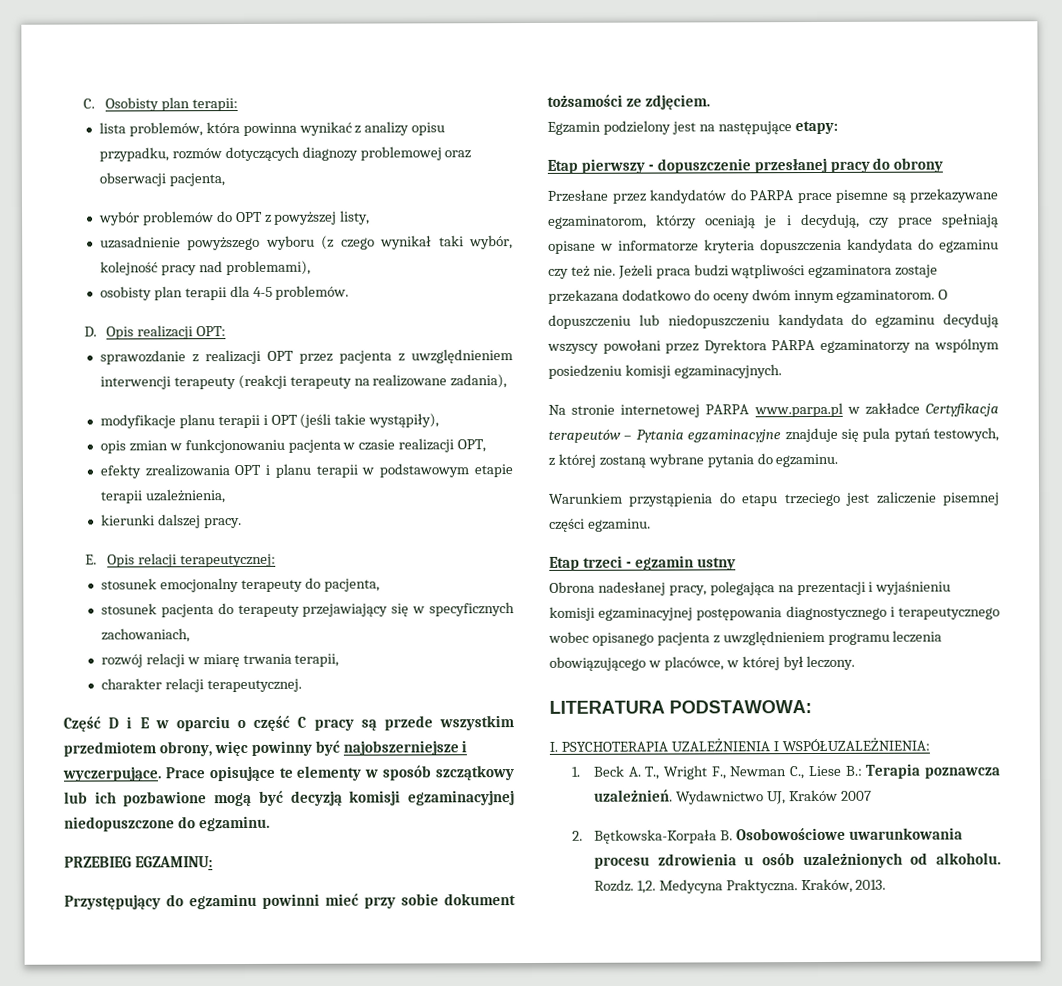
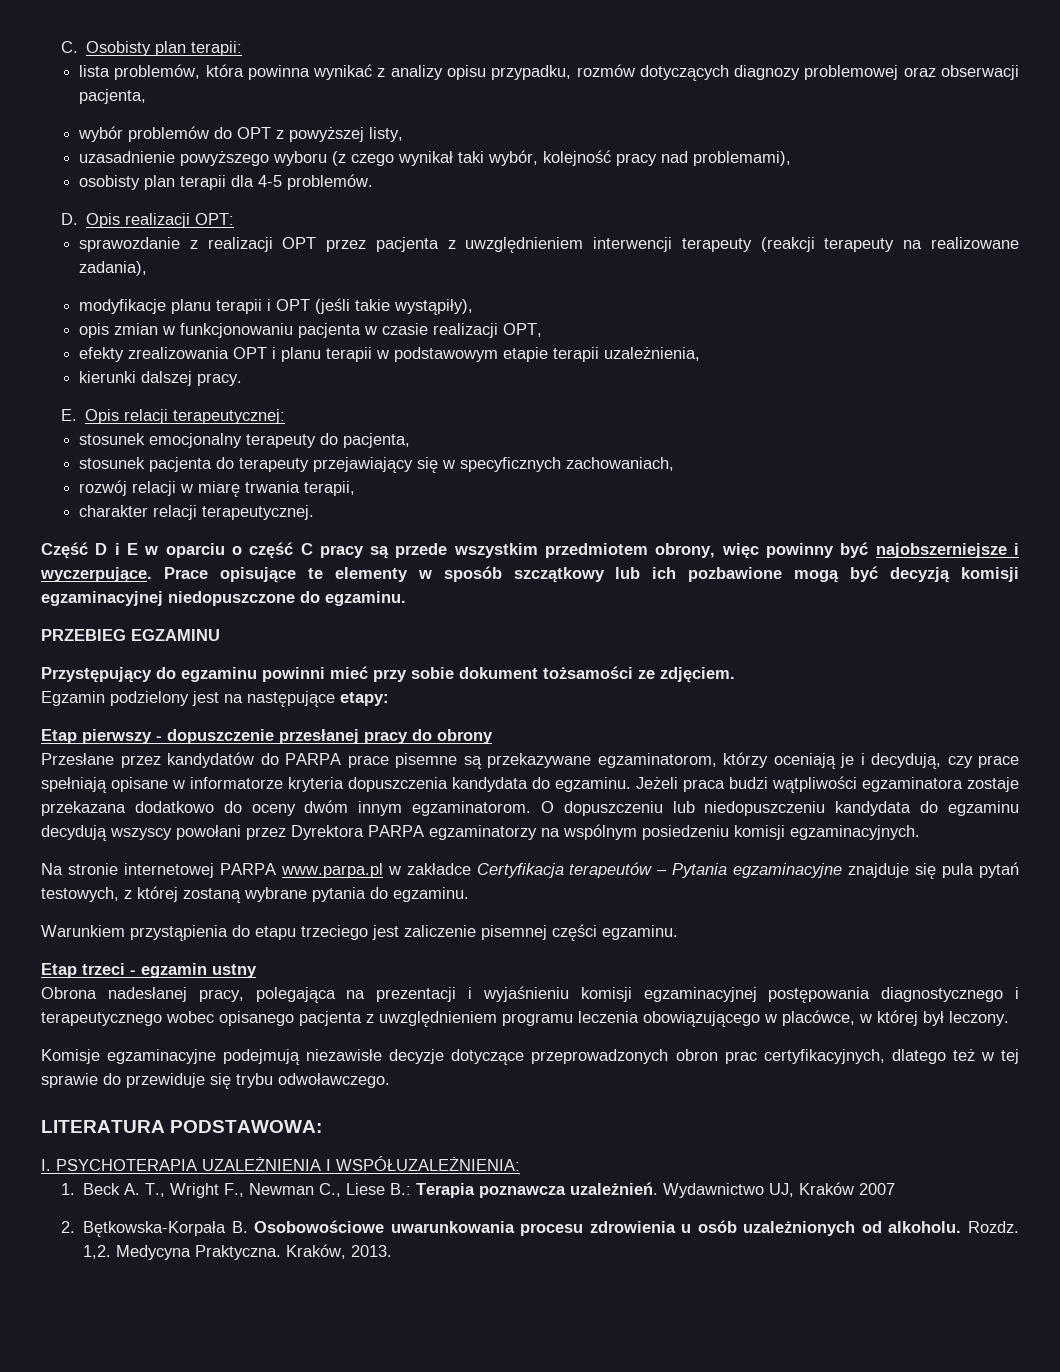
[134,856,213,868] EGZAMINU: -> [131,629,220,641] EGZAMINU
[939,239,999,253] [548,265,616,279] egzaminu czy też nie. -> [555,777,631,792] egzaminu.
(856, 663) none -> [41,1049,1020,1065] [41,1073,390,1089] // Komisje egzaminacyjne podejmują niezawisłe decyzje dotyczące przeprowadzonych obron prac certyfikacyjnych, dlatego też w tej sprawie do przewiduje się trybu odwoławczego.

